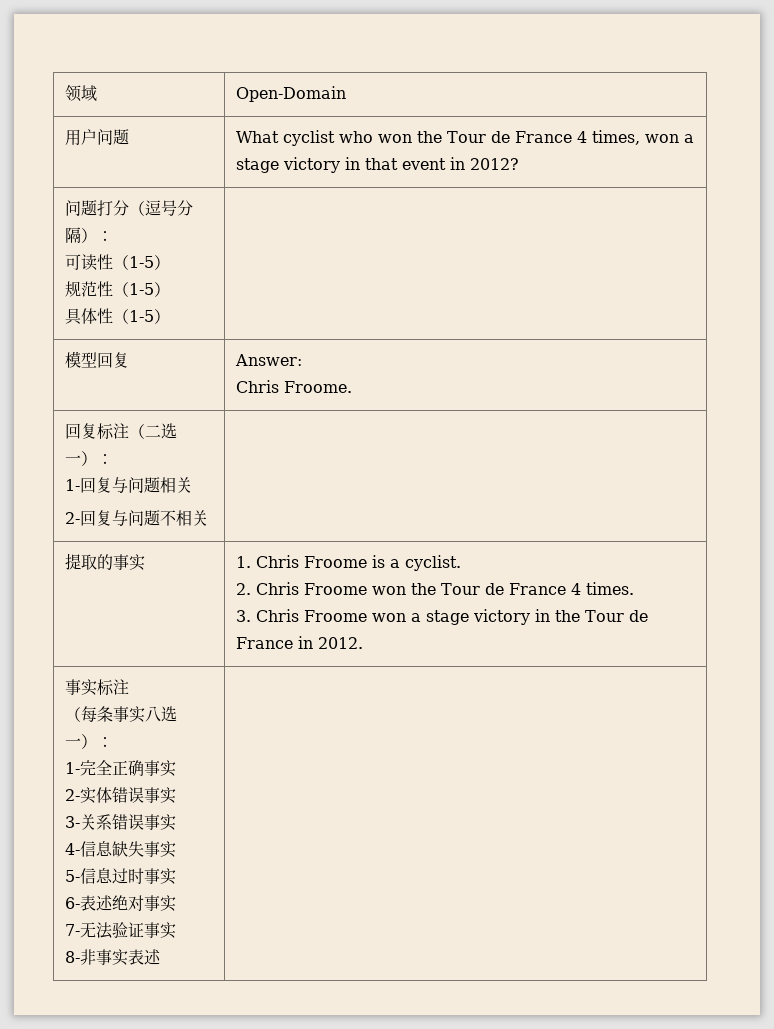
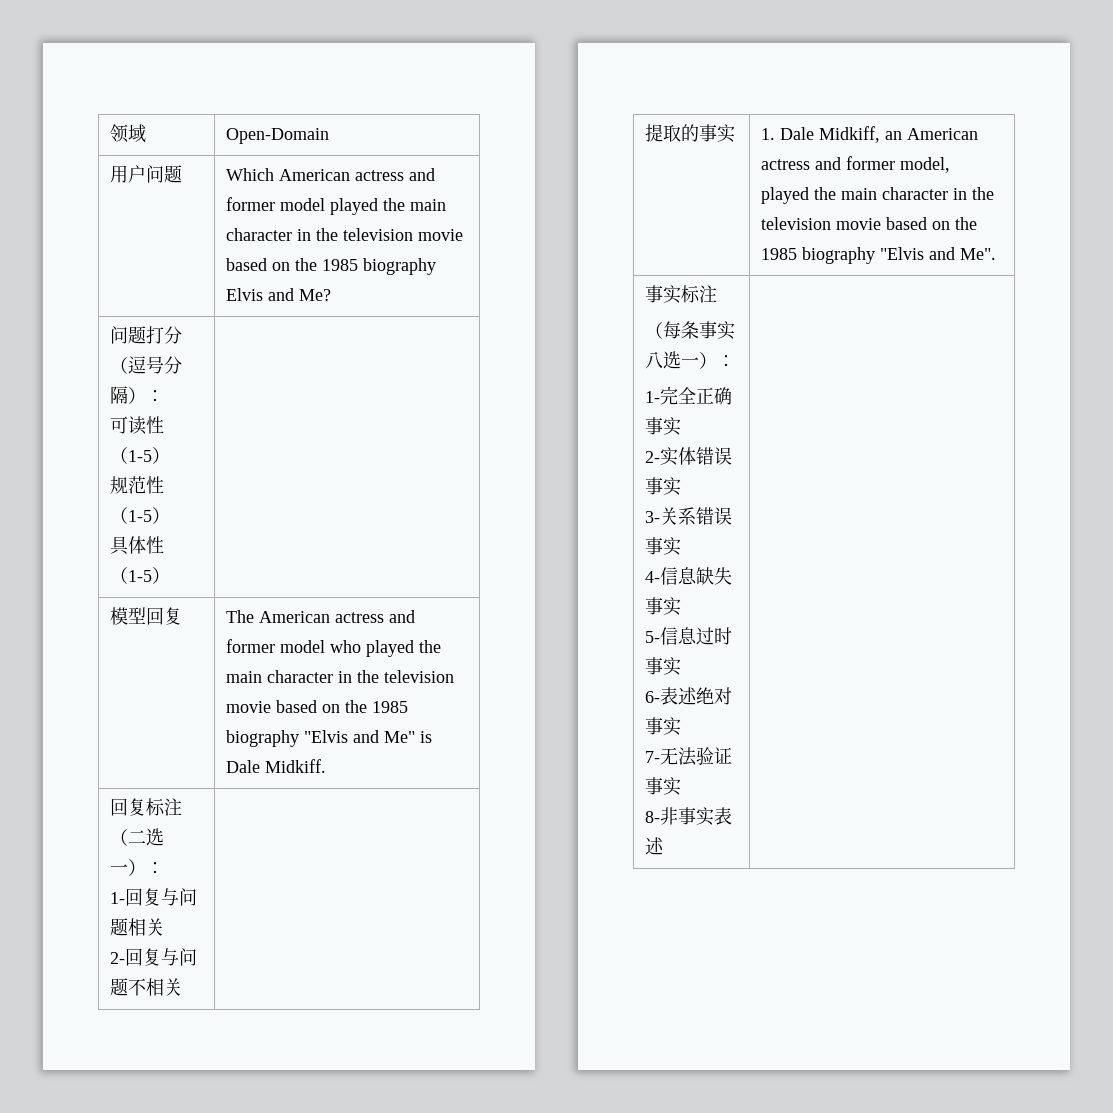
[236,130,695,146] [236,157,520,173] What cyclist who won the Tour de France 4 times, won a stage victory in that event in 2012? -> [226,168,436,181] [226,197,447,215] [226,228,464,241] [226,258,437,275] [226,288,332,301] Which American actress and former model played the main character in the television movie based on the 1985 biography Elvis and Me?
[235,354,303,366] [236,380,353,393] Answer: // Chris Froome. -> [226,610,416,623] [226,639,442,657] [226,670,455,683] [226,700,409,713] [226,730,433,747] [226,759,327,773] The American actress and former model who played the main character in the television movie based on the 1985 biography "Elvis and Me" is Dale Midkiff.
[256,555,462,571] [236,582,635,595] [236,609,649,625] [236,636,364,649] Chris Froome is a cyclist. // 2. Chris Froome won the Tour de France 4 times. // 3. Chris Froome won a stage victory in the Tour de France in 2012. -> [780,126,979,143] [761,156,951,173] [761,187,995,204] [761,217,978,230] [761,247,997,264] Dale Midkiff, an American actress and former model, played the main character in the television movie based on the 1985 biography "Elvis and Me".

